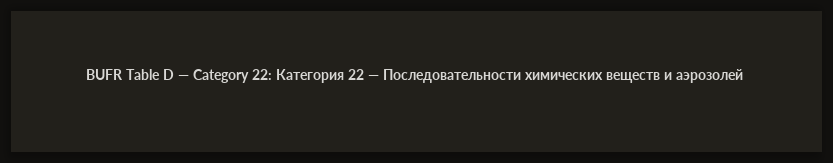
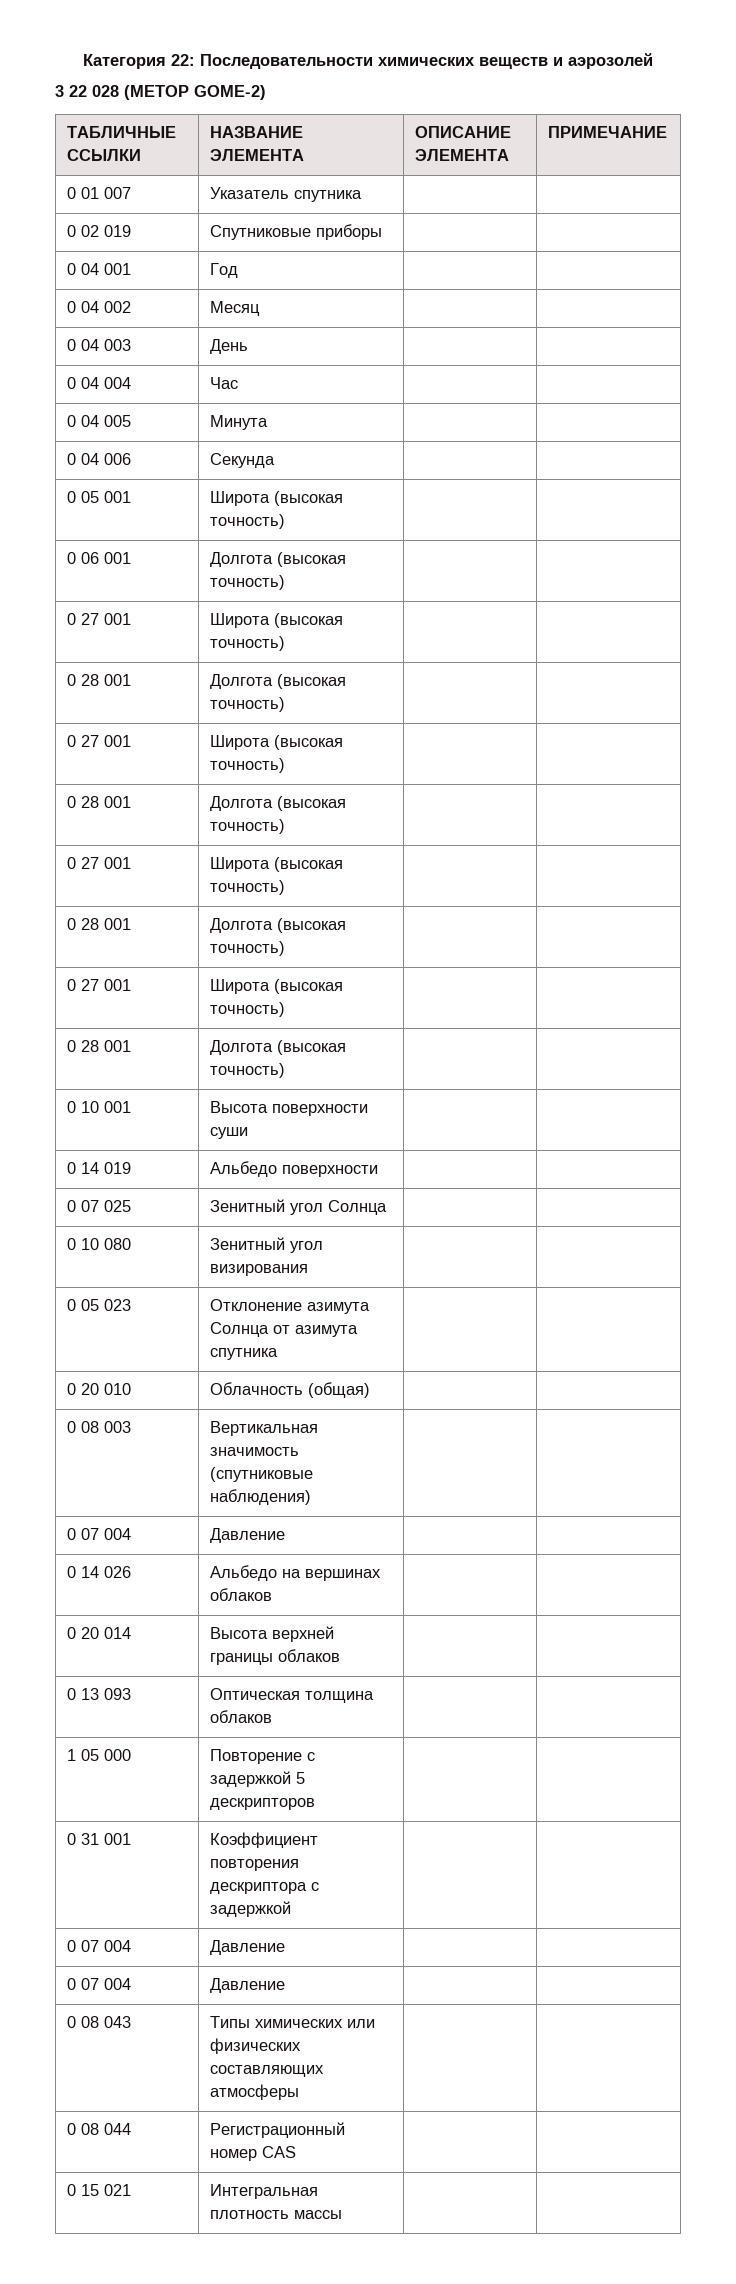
[86,69,379,83] BUFR Table D — Category 22: Категория 22 — -> [83,54,195,69] Категория 22:
(743, 76) none -> [55,85,266,100] [66,126,176,138] [66,149,141,161] [209,126,303,138] [209,149,304,161] [414,126,511,138] [414,149,509,161] [547,126,667,138] [66,187,131,199] [209,187,362,202] [66,225,131,237] [209,224,382,240] [66,263,131,275] [209,263,238,278] [66,301,131,313] [209,301,260,316] [66,339,131,351] [209,339,248,354] [66,377,131,389] [209,377,238,389] [66,415,131,427] [209,415,268,430] [66,453,131,465] [209,453,275,468] [66,491,131,503] [209,491,343,506] [209,514,285,529] [66,552,131,564] [209,552,346,567] [209,575,285,590] [66,613,131,625] [209,613,343,628] [209,636,285,651] [66,674,131,686] [209,674,346,689] [209,697,285,712] [66,735,131,747] [209,735,343,750] [209,758,285,773] [66,796,131,808] [209,796,346,811] [209,819,285,834] [66,857,131,869] [209,857,343,872] [209,880,285,895] [66,918,131,930] [209,918,346,933] [209,941,285,956] [66,979,131,991] [209,979,343,994] [209,1002,285,1017] [66,1040,131,1052] [209,1040,346,1055] [209,1063,285,1078] [66,1101,131,1113] [209,1101,368,1116] [209,1127,248,1139] [66,1162,131,1174] [209,1161,378,1177] [66,1200,131,1212] [209,1199,387,1215] [66,1238,131,1250] [209,1237,323,1253] [209,1264,308,1276] [66,1299,131,1311] [209,1299,370,1314] [209,1322,358,1337] [209,1348,278,1360] [66,1383,131,1395] [209,1382,370,1398] [66,1421,131,1433] [209,1421,318,1436] [209,1447,299,1456] [209,1467,313,1482] [209,1489,311,1505] [66,1528,131,1540] [209,1528,285,1543] [66,1566,131,1578] [209,1565,381,1581] [209,1588,272,1601] [66,1627,131,1639] [209,1626,334,1642] [209,1649,340,1665] [66,1688,131,1700] [209,1688,374,1703] [209,1710,272,1723] [66,1749,131,1761] [209,1749,315,1764] [209,1771,305,1787] [209,1798,315,1810] [66,1833,131,1845] [209,1832,318,1848] [209,1859,299,1871] [209,1882,319,1894] [209,1901,291,1917] [66,1940,131,1952] [209,1940,285,1955] [66,1978,131,1990] [209,1978,285,1993] [66,2016,131,2028] [209,2016,375,2028] [209,2038,301,2054] [209,2065,324,2077] [209,2084,299,2100] [66,2123,131,2135] [209,2122,345,2138] [209,2146,296,2161] [66,2184,131,2196] [209,2184,318,2199] [209,2210,342,2219] // 3 22 028 (METOP GOME-2) // ТАБЛИЧНЫЕ ССЫЛКИ | НАЗВАНИЕ ЭЛЕМЕНТА | ОПИСАНИЕ ЭЛЕМЕНТА | ПРИМЕЧАНИЕ // 0 01 007 | Указатель спутника | | // 0 02 019 | Спутниковые приборы | | // 0 04 001 | Год | | // 0 04 002 | Месяц | | // 0 04 003 | День | | // 0 04 004 | Час | | // 0 04 005 | Минута | | // 0 04 006 | Секунда | | // 0 05 001 | Широта (высокая точность) | | // 0 06 001 | Долгота (высокая точность) | | // 0 27 001 | Широта (высокая точность) | | // 0 28 001 | Долгота (высокая точность) | | // 0 27 001 | Широта (высокая точность) | | // 0 28 001 | Долгота (высокая точность) | | // 0 27 001 | Широта (высокая точность) | | // 0 28 001 | Долгота (высокая точность) | | // 0 27 001 | Широта (высокая точность) | | // 0 28 001 | Долгота (высокая точность) | | // 0 10 001 | Высота поверхности суши | | // 0 14 019 | Альбедо поверхности | | // 0 07 025 | Зенитный угол Солнца | | // 0 10 080 | Зенитный угол визирования | | // 0 05 023 | Отклонение азимута Солнца от азимута спутника | | // 0 20 010 | Облачность (общая) | | // 0 08 003 | Вертикальная значимость (спутниковые наблюдения) | | // 0 07 004 | Давление | | // 0 14 026 | Альбедо на вершинах облаков | | // 0 20 014 | Высота верхней границы облаков | | // 0 13 093 | Оптическая толщина облаков | | // 1 05 000 | Повторение с задержкой 5 дескрипторов | | // 0 31 001 | Коэффициент повторения дескриптора с задержкой | | // 0 07 004 | Давление | | // 0 07 004 | Давление | | // 0 08 043 | Типы химических или физических составляющих атмосферы | | // 0 08 044 | Регистрационный номер CAS | | // 0 15 021 | Интегральная плотность массы | |

